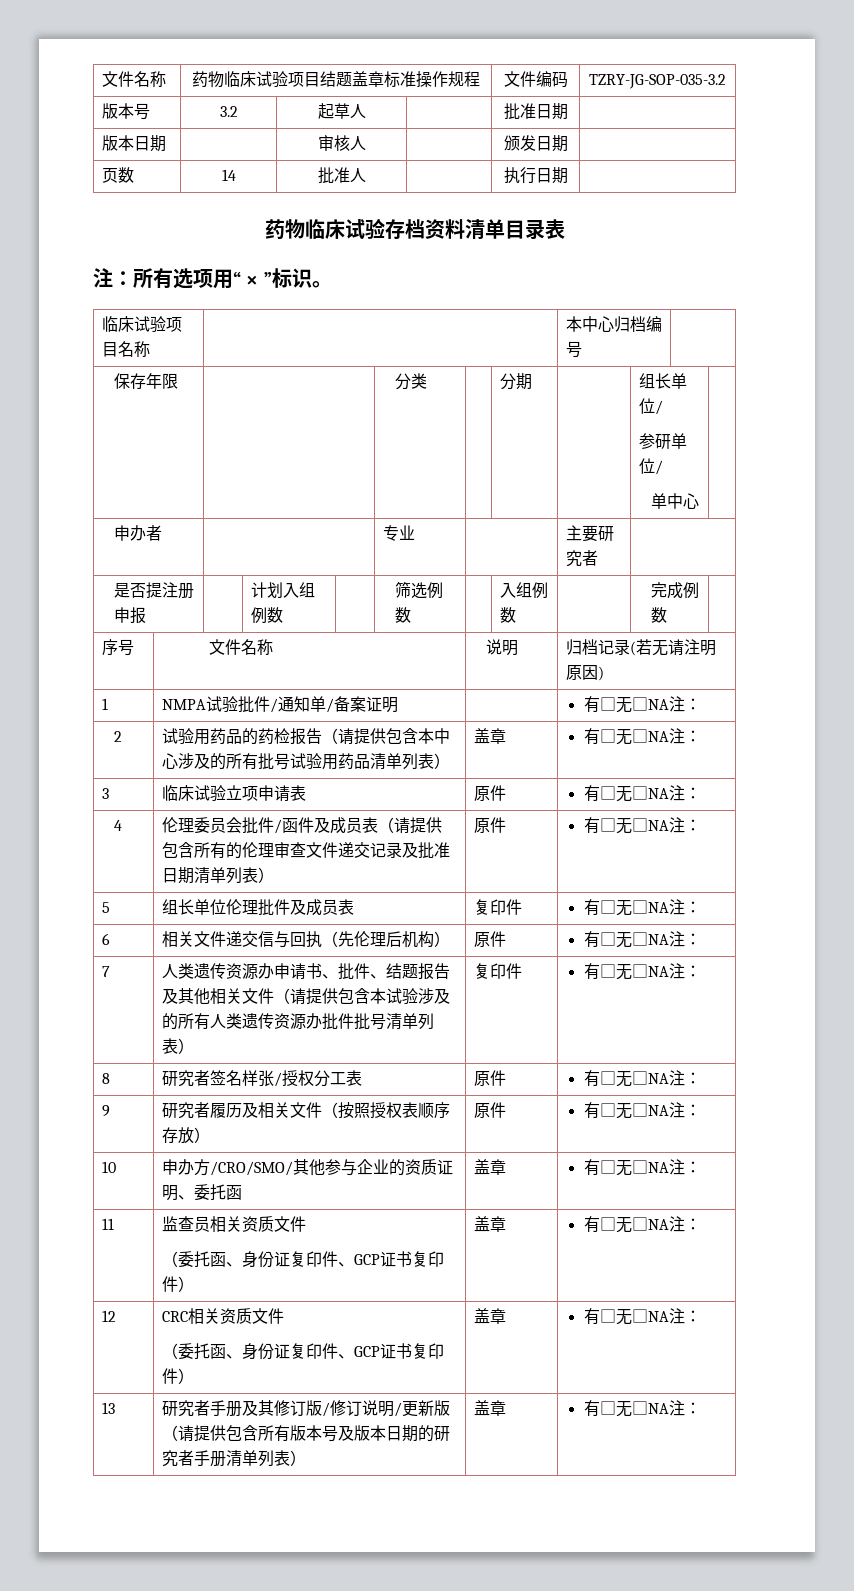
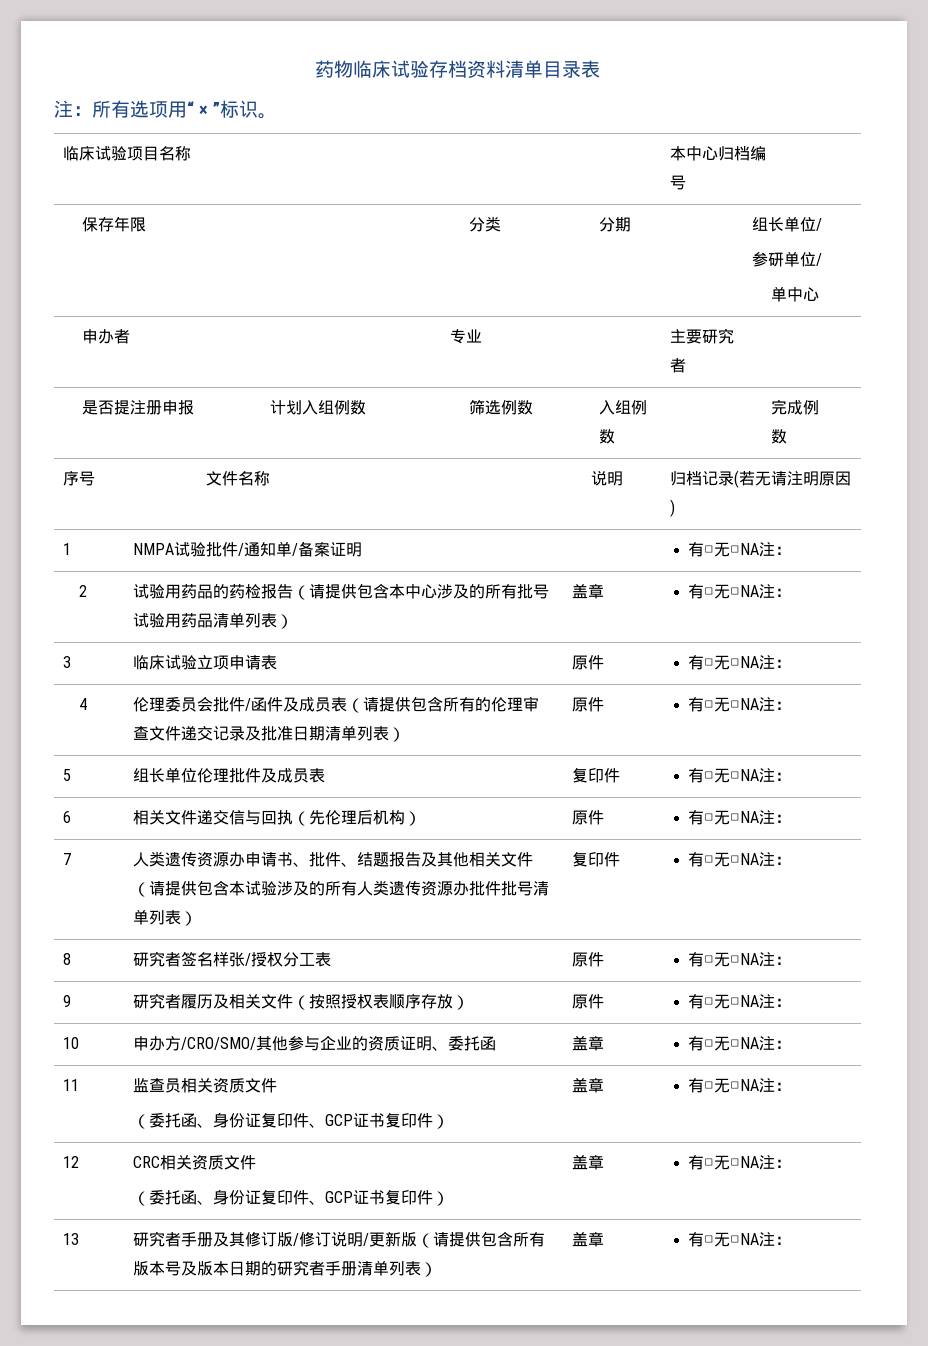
[101,71,166,87] [192,71,480,88] [503,71,568,88] [589,74,726,89] [101,103,150,120] [219,106,238,117] [317,103,366,119] [503,103,568,120] [101,135,166,152] [317,135,366,151] [503,135,568,152] [101,167,134,183] [221,169,236,181] [317,167,366,184] [503,167,568,184] 文件名称 | 药物临床试验项目结题盖章标准操作规程 | 文件编码 | TZRY-JG-SOP-035-3.2 // 版本号 | 3.2 | 起草人 | | 批准日期 | // 版本日期 | | 审核人 | | 颁发日期 | // 页数 | 14 | 批准人 | | 执行日期 | // -> (315, 69) none

